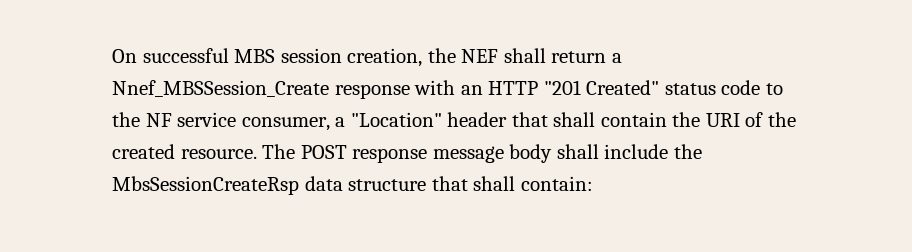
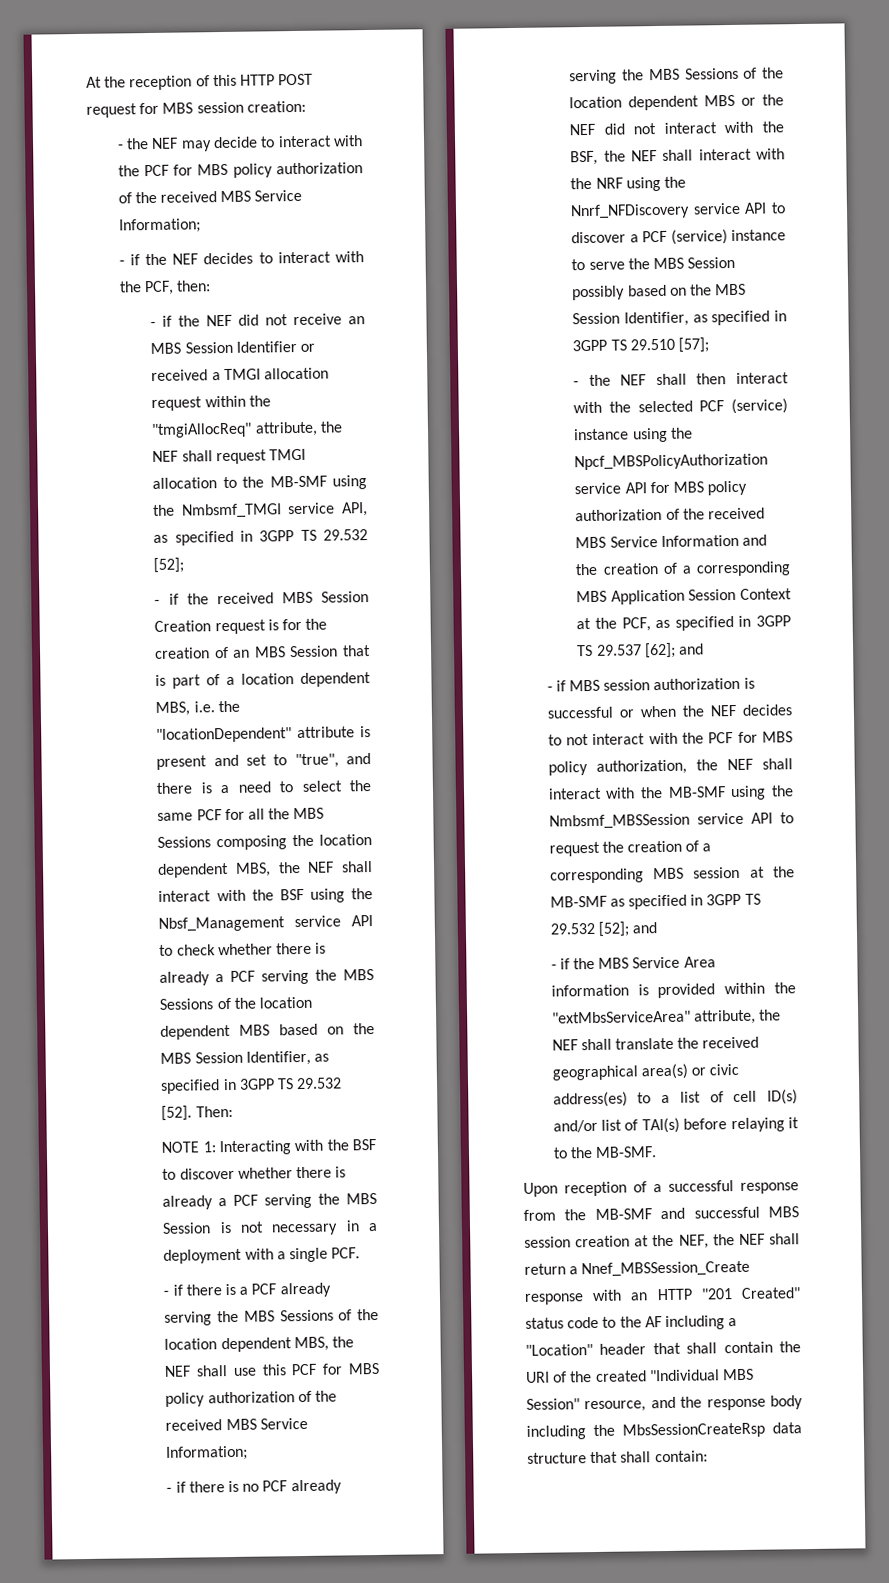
[112,48,423,67] On successful MBS session creation, -> [86,73,314,91] [86,100,306,118] [117,135,363,152] [117,162,363,178] [117,189,303,204] [118,218,201,234] [118,251,364,266] [118,280,212,296] [150,313,365,328] [150,340,316,355] [151,367,330,382] [151,395,271,412] [151,421,343,438] [152,448,307,465] [152,475,367,490] [153,502,368,519] [153,529,368,546] [153,557,185,573] [154,591,369,605] [154,618,328,635] [154,645,371,659] [155,672,371,689] [155,700,240,716] [156,726,371,743] [156,753,371,770] [156,780,371,794] [157,807,325,821] [157,834,372,851] [157,861,373,878] [158,888,373,903] [158,915,373,932] [159,942,327,956] [159,968,374,986] [159,996,313,1010] [160,1022,375,1040] [160,1050,330,1066] [160,1077,343,1094] [161,1105,233,1121] [161,1138,376,1156] [162,1166,347,1180] [162,1192,377,1210] [162,1220,378,1236] [163,1247,361,1264] [163,1282,331,1298] [164,1308,379,1326] [164,1336,355,1353] [164,1362,380,1377] [165,1390,338,1407] [165,1417,308,1431] [166,1445,249,1461] [166,1479,342,1495] [569,67,784,85] [569,94,784,111] [569,121,784,136] [570,148,785,166] [570,176,687,192] [570,202,786,220] [571,229,786,245] [571,256,736,271] [572,283,747,301] [572,310,787,327] [572,337,710,353] [573,372,789,387] [573,398,788,415] [574,427,693,443] [574,453,769,471] [574,480,748,496] [575,507,766,522] [575,534,768,549] [575,561,791,577] [576,588,792,605] [576,615,791,632] [576,642,705,659] [546,677,755,692] [546,704,792,719] [547,731,793,746] [547,758,793,776] [547,785,794,801] [548,812,794,830] [548,840,712,857] [549,866,795,884] [549,893,761,910] [549,921,658,937] [550,956,716,970] [550,982,796,999] [551,1009,782,1025] [551,1036,760,1051] [551,1063,740,1081] [552,1089,798,1108] [552,1117,799,1134] [552,1146,658,1159] [523,1180,799,1197] [523,1206,799,1221] [524,1234,709,1249] At the reception of this HTTP POST request for MBS session creation: // - the NEF may decide to interact with the PCF for MBS policy authorization of the received MBS Service Information; // - if the NEF decides to interact with the PCF, then: // - if the NEF did not receive an MBS Session Identifier or received a TMGI allocation request within the "tmgiAllocReq" attribute, the NEF shall request TMGI allocation to the MB-SMF using the Nmbsmf_TMGI service API, as specified in 3GPP TS 29.532 [52]; // - if the received MBS Session Creation request is for the creation of an MBS Session that is part of a location dependent MBS, i.e. the "locationDependent" attribute is present and set to "true", and there is a need to select the same PCF for all the MBS Sessions composing the location dependent MBS, the NEF shall interact with the BSF using the Nbsf_Management service API to check whether there is already a PCF serving the MBS Sessions of the location dependent MBS based on the MBS Session Identifier, as specified in 3GPP TS 29.532 [52]. Then: // NOTE 1: Interacting with the BSF to discover whether there is already a PCF serving the MBS Session is not necessary in a deployment with a single PCF. // - if there is a PCF already serving the MBS Sessions of the location dependent MBS, the NEF shall use this PCF for MBS policy authorization of the received MBS Service Information; // - if there is no PCF already serving the MBS Sessions of the location dependent MBS or the NEF did not interact with the BSF, the NEF shall interact with the NRF using the Nnrf_NFDiscovery service API to discover a PCF (service) instance to serve the MBS Session possibly based on the MBS Session Identifier, as specified in 3GPP TS 29.510 [57]; // - the NEF shall then interact with the selected PCF (service) instance using the Npcf_MBSPolicyAuthorization service API for MBS policy authorization of the received MBS Service Information and the creation of a corresponding MBS Application Session Context at the PCF, as specified in 3GPP TS 29.537 [62]; and // - if MBS session authorization is successful or when the NEF decides to not interact with the PCF for MBS policy authorization, the NEF shall interact with the MB-SMF using the Nmbsmf_MBSSession service API to request the creation of a corresponding MBS session at the MB-SMF as specified in 3GPP TS 29.532 [52]; and // - if the MBS Service Area information is provided within the "extMbsServiceArea" attribute, the NEF shall translate the received geographical area(s) or civic address(es) to a list of cell ID(s) and/or list of TAI(s) before relaying it to the MB-SMF. // Upon reception of a successful response from the MB-SMF and successful MBS session creation at the NEF,
[145,112,330,131] NF service consumer, -> [644,1315,725,1331] AF including
[180,144,669,163] resource. The POST response message body shall include -> [648,1368,754,1382] [526,1395,803,1413] [526,1425,586,1440] "Individual MBS Session" resource, and the response body including

